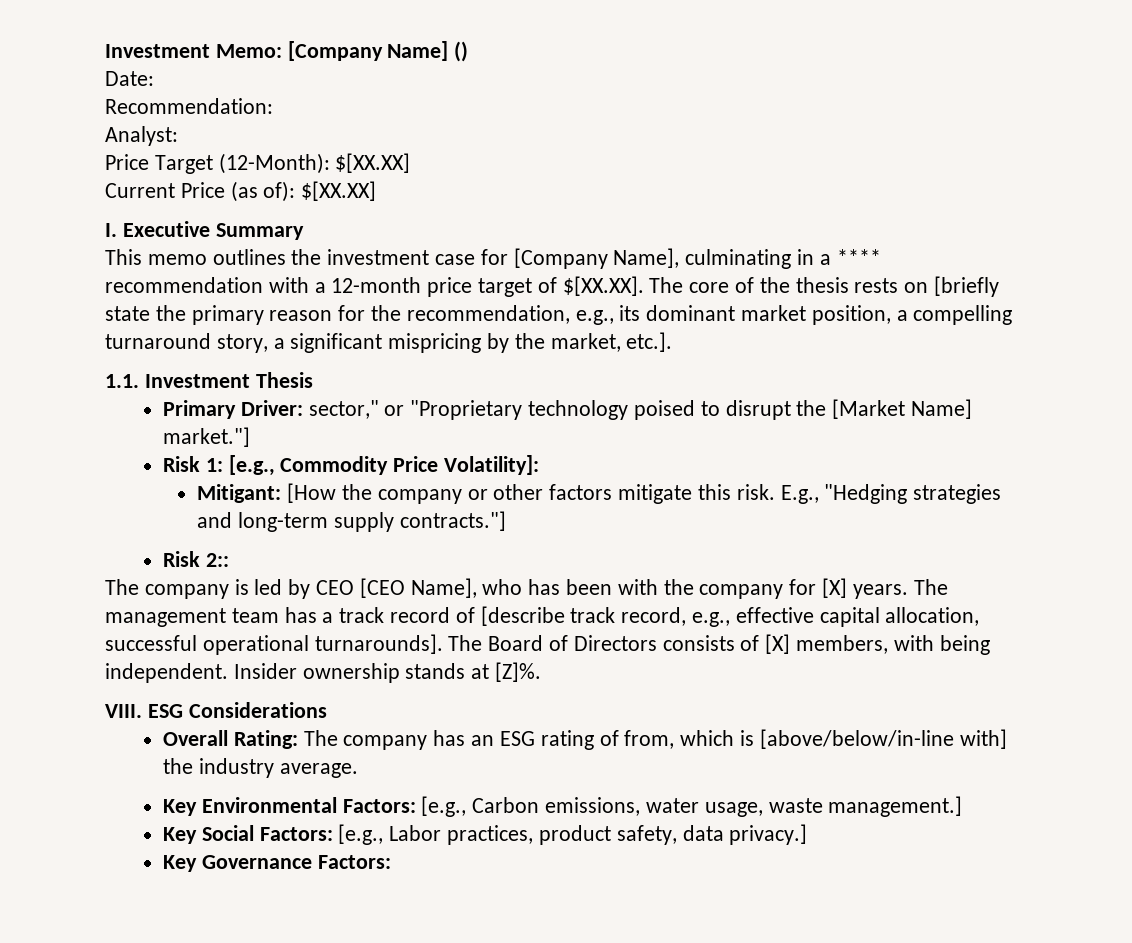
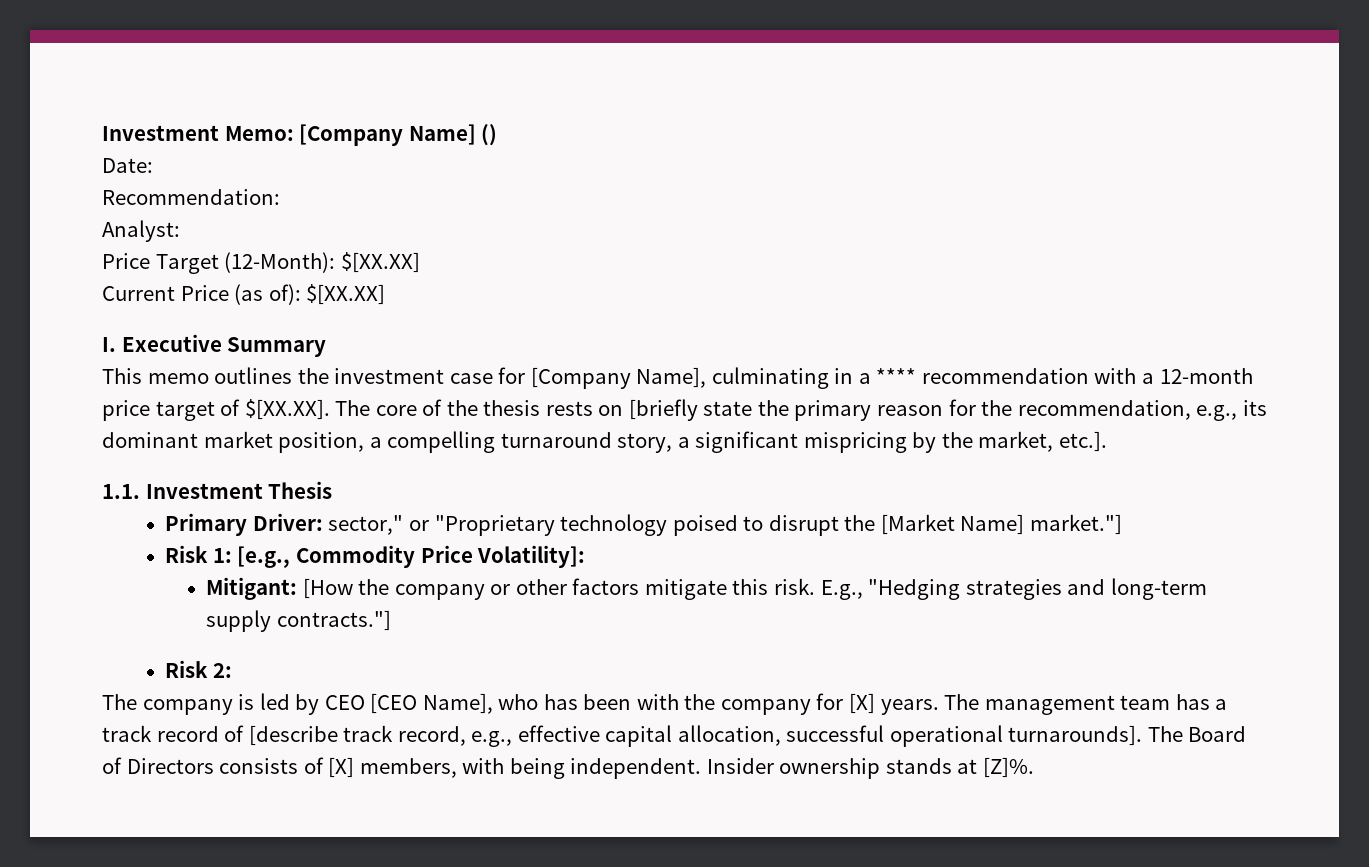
[205,553,229,567] 2:: -> [212,663,232,678] 2:
[105,702,327,718] [163,729,1007,750] [163,758,358,778] [163,796,963,817] [163,824,808,845] [163,855,391,872] // VIII. ESG Considerations // Overall Rating: The company has an ESG rating of from, which is [above/below/in-line with] the industry average. // Key Environmental Factors: [e.g., Carbon emissions, water usage, waste management.] // Key Social Factors: [e.g., Labor practices, product safety, data privacy.] // Key Governance Factors: -> (1034, 767) none

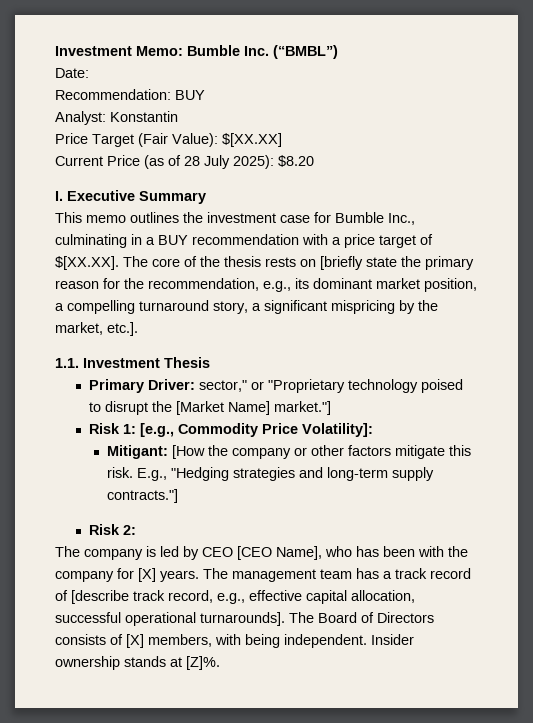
[299,124,498,146] [Company Name] () -> [187,45,338,59] Bumble Inc. (“BMBL”)
(280, 197) none -> [175,90,205,100] BUY
(180, 231) none -> [110,111,178,122] Konstantin
[224,252,336,273] (12-Month): -> [138,133,218,147] (Fair Value):
[268,284,386,305] of): $[XX.XX] -> [168,155,314,169] of 28 July 2025): $8.20
[530,367,707,389] [Company Name], -> [335,212,415,225] Bumble Inc.,
[876,368,917,384] **** -> [158,235,188,245] BUY
[1159,368,1253,384] 12-month -> (341, 241) none

